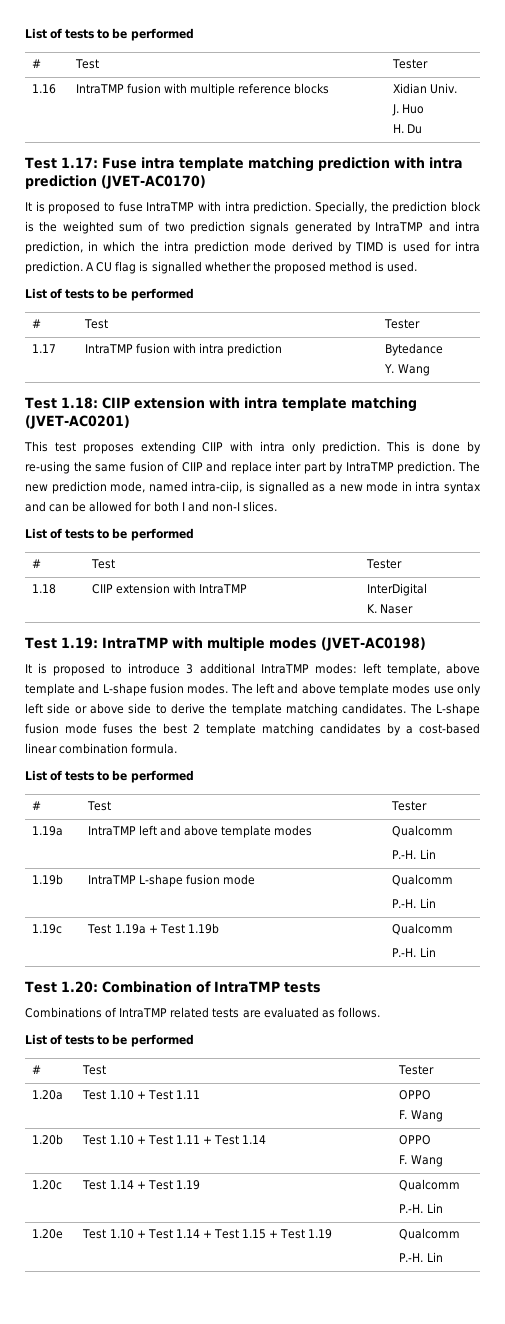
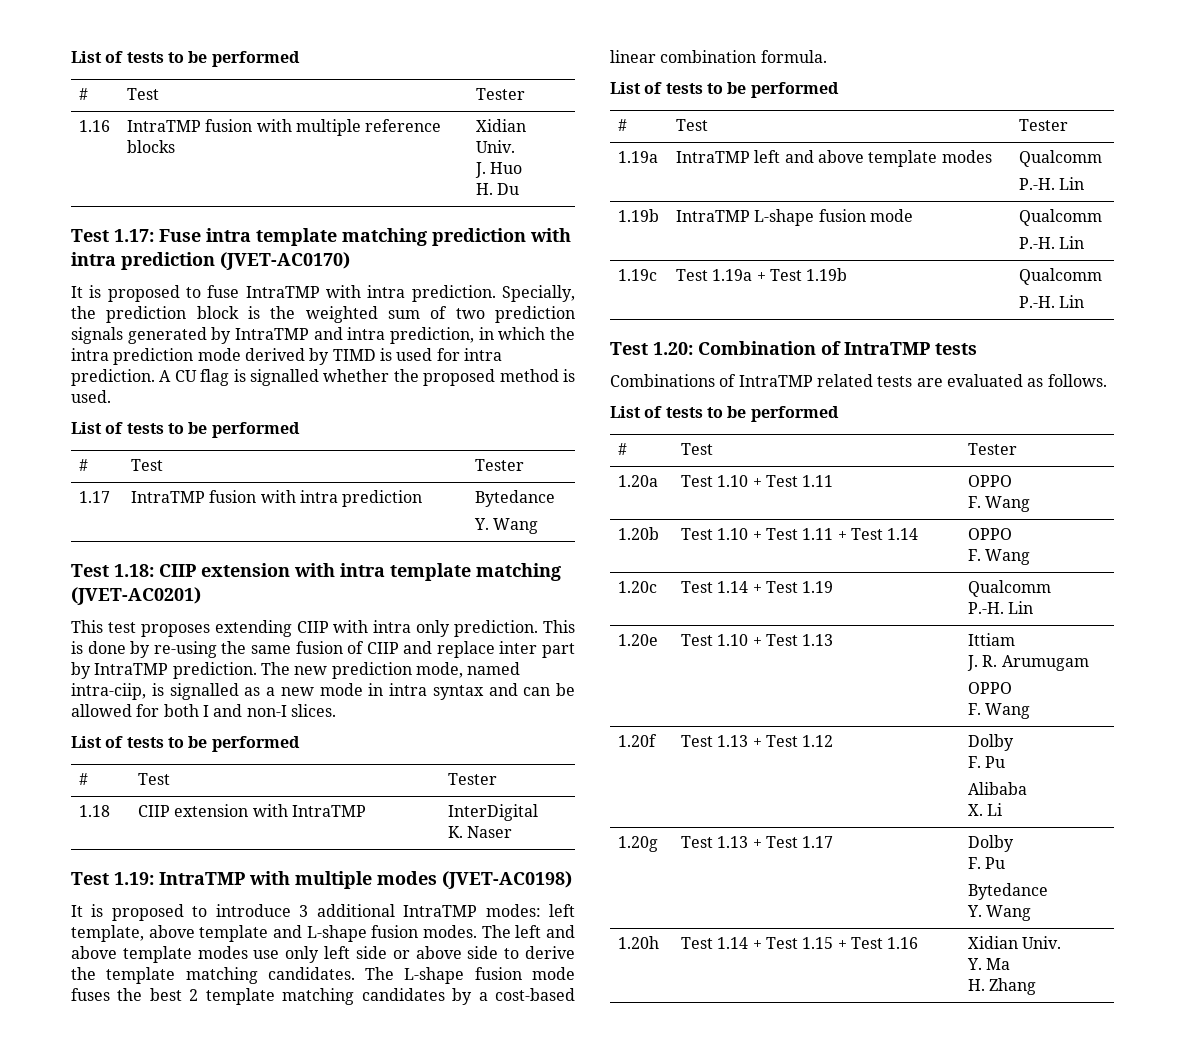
(173, 1234) none -> [802,634,834,646] [968,633,1016,646] [967,655,1089,671] [968,682,1013,694] [968,703,1031,719] [618,734,658,747] [681,735,834,747] [968,734,1015,751] [968,756,1006,768] [968,782,1028,795] [968,803,1003,816] [618,836,659,852] [681,836,834,848] [968,835,1015,852] [968,857,1006,869] [968,883,1049,900] [967,905,1032,921] [618,936,660,949] [681,937,714,949] 1.13 | Ittiam // J. R. Arumugam // OPPO // F. Wang // 1.20f | Test 1.13 + Test 1.12 | Dolby // F. Pu // Alibaba // X. Li // 1.20g | Test 1.13 + Test 1.17 | Dolby // F. Pu // Bytedance // Y. Wang // 1.20h | Test
[308,1229,333,1239] [398,1228,460,1240] [398,1252,443,1262] 1.19 | Qualcomm // P.-H. Lin -> [887,937,919,949] [968,936,1062,949] [967,958,1011,970] [968,978,1037,995] 1.16 | Xidian Univ. // Y. Ma // H. Zhang

